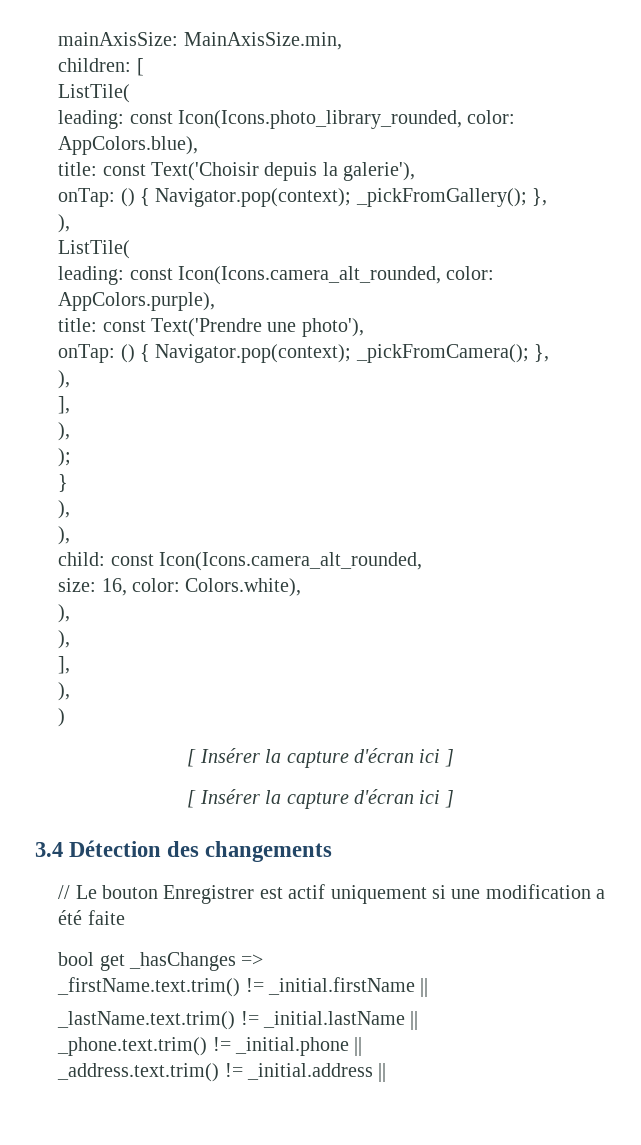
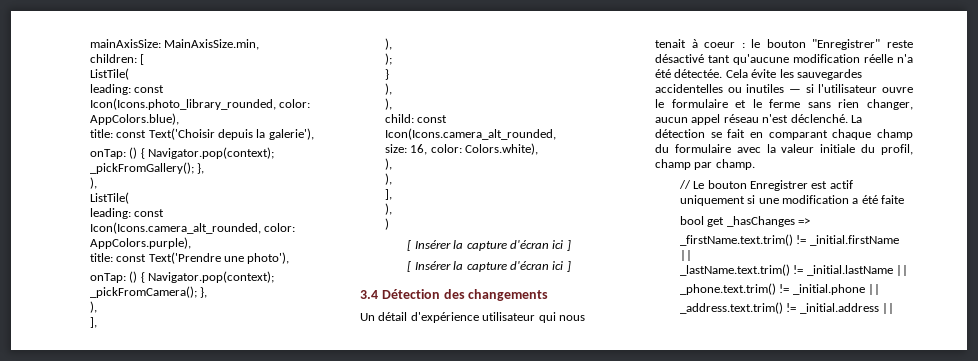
(333, 851) none -> [360,312,585,323] [655,39,913,50] [655,54,913,65] [655,69,862,80] [655,84,913,93] [655,99,913,110] [655,114,862,125] [655,129,913,140] [655,144,913,155] [655,159,755,170] // Un détail d'expérience utilisateur qui nous tenait à coeur : le bouton "Enregistrer" reste désactivé tant qu'aucune modification réelle n'a été détectée. Cela évite les sauvegardes accidentelles ou inutiles — si l'utilisateur ouvre le formulaire et le ferme sans rien changer, aucun appel réseau n'est déclenché. La détection se fait en comparant chaque champ du formulaire avec la valeur initiale du profil, champ par champ.

